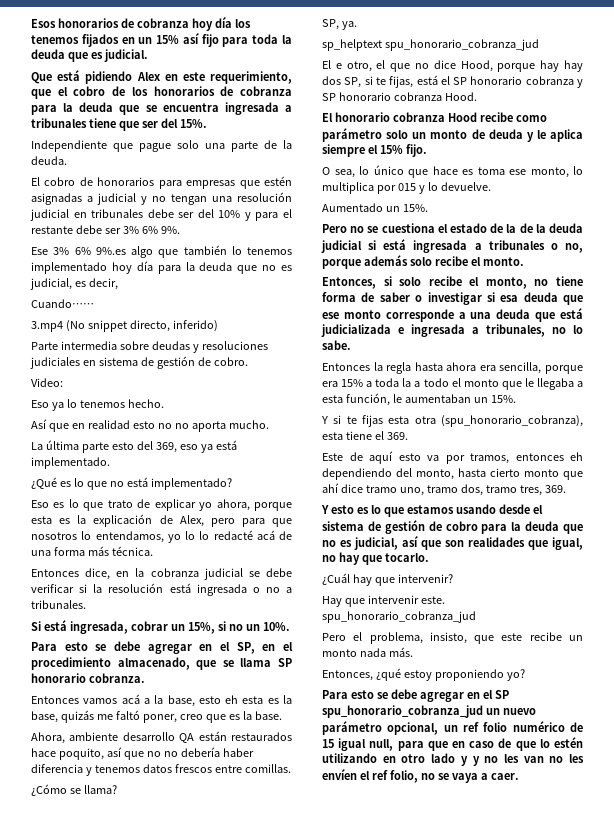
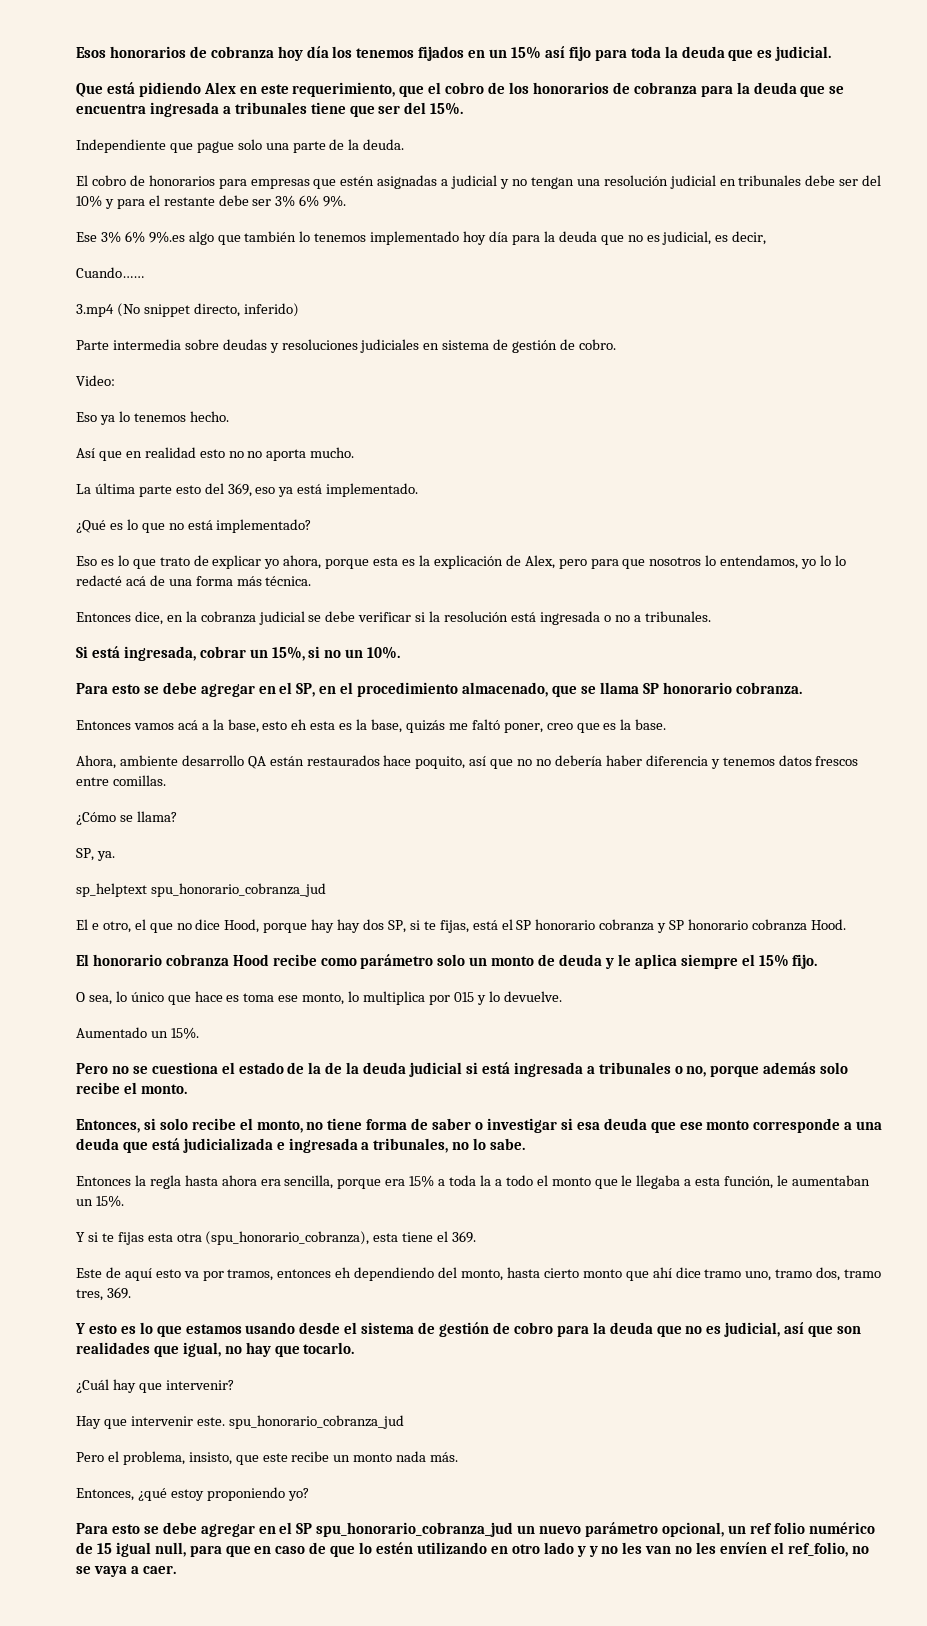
[371,770,418,783] ref folio, -> [787,1542,848,1557] ref_folio,

